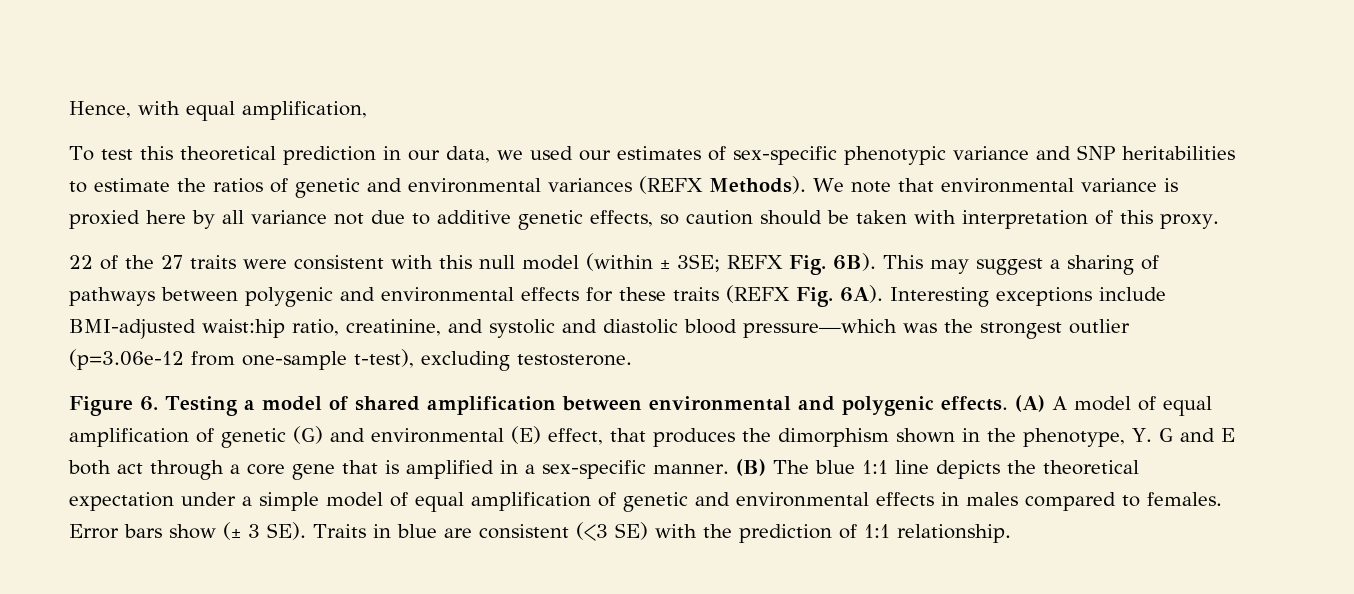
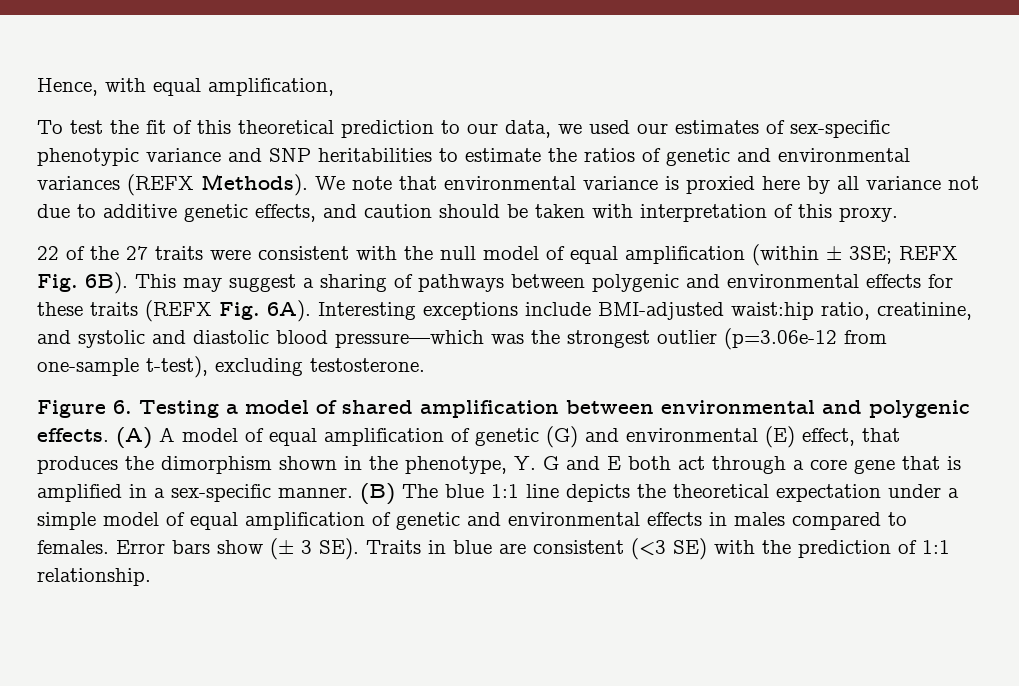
(133, 154) none -> [110,120,192,134] the fit of
[382,146,401,160] in -> [441,120,460,134] to
[660,214,679,225] so -> [323,204,357,218] and
[439,255,472,269] this -> [404,246,433,260] the
(579, 262) none -> [546,246,745,264] of equal amplification

